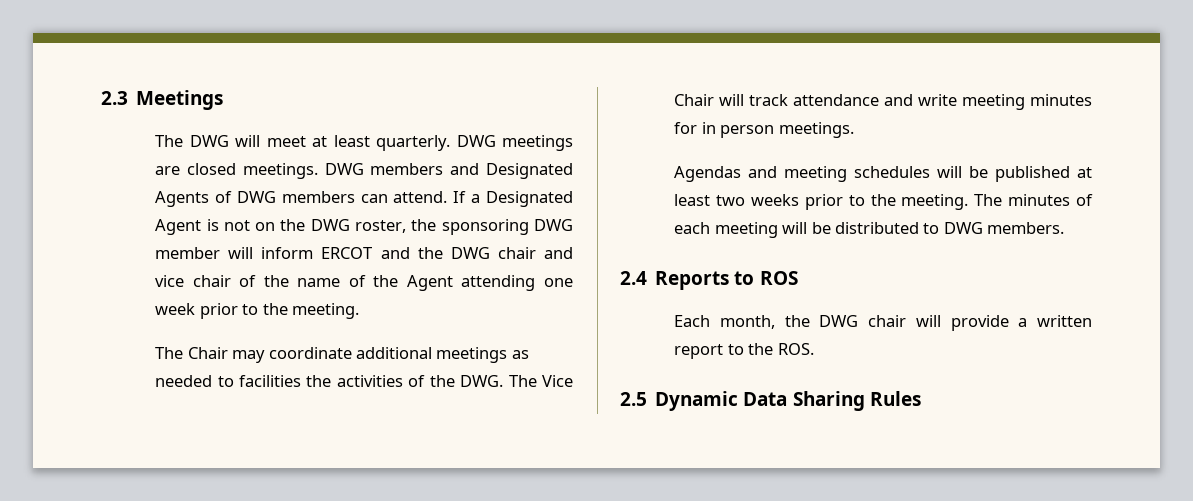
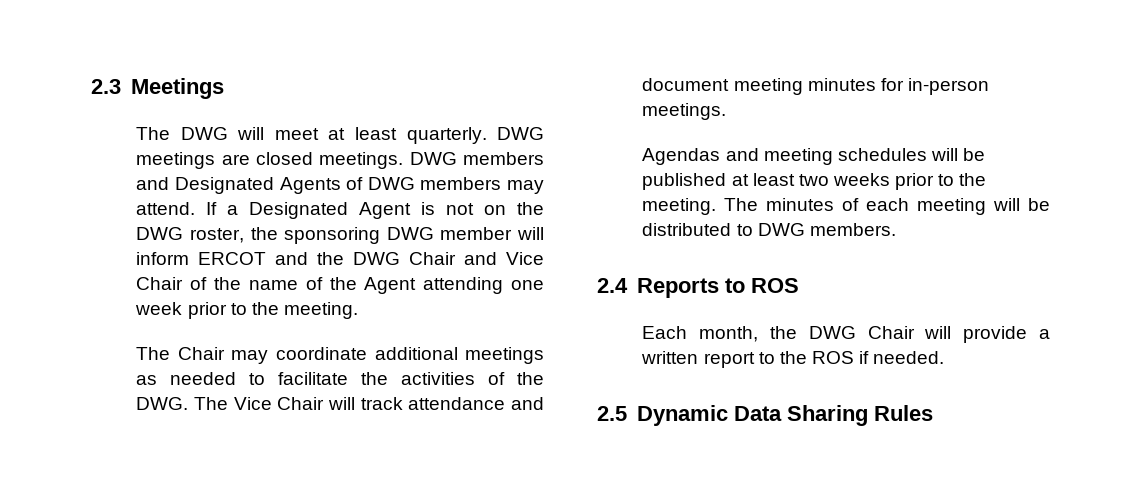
[360,194,388,203] can -> [507,180,544,194] may
[497,247,574,259] [155,275,231,287] chair and vice chair -> [409,252,544,265] [136,277,184,290] Chair and Vice Chair
[239,375,302,387] facilities -> [278,372,349,385] facilitate
[918,94,958,106] write -> [642,78,730,91] document
[701,122,775,138] in person -> [907,78,989,95] in-person
[868,315,907,327] chair -> [867,326,915,339] Chair
[777,343,814,355] ROS. -> [811,351,945,364] ROS if needed.

